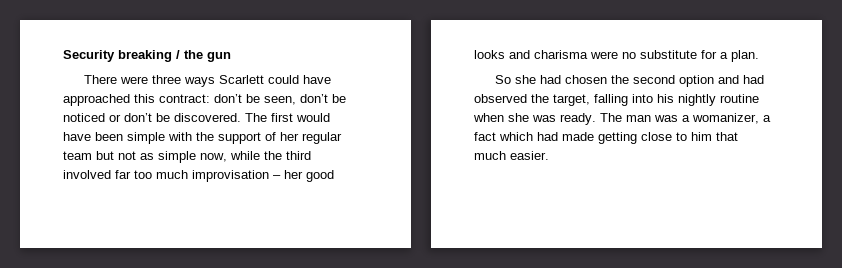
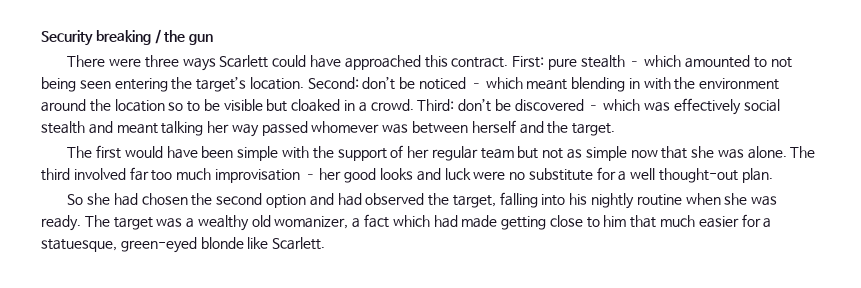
[159,94,346,105] [63,113,241,122] contract: don’t be seen, don’t be noticed or don’t be discovered. -> [451,55,792,70] [41,76,780,92] [41,98,780,115] [41,120,616,137] contract. First: pure stealth – which amounted to not being seen entering the target’s location. Second: don’t be noticed – which meant blending in with the environment around the location so to be visible but cloaked in a crowd. Third: don’t be discovered – which was effectively social stealth and meant talking her way passed whomever was between herself and the target. //
[200,151,282,162] now, while the -> [630,146,816,159] now that she was alone. The
[534,50,588,59] charisma -> [444,168,471,180] luck
(728, 55) none -> [630,168,739,183] well thought-out
[626,115,651,122] man -> [113,217,153,230] target
(690, 118) none -> [197,215,271,231] wealthy old
[510,151,549,160] easier. -> [698,214,772,228] [41,237,326,253] easier for a statuesque, green-eyed blonde like Scarlett.

